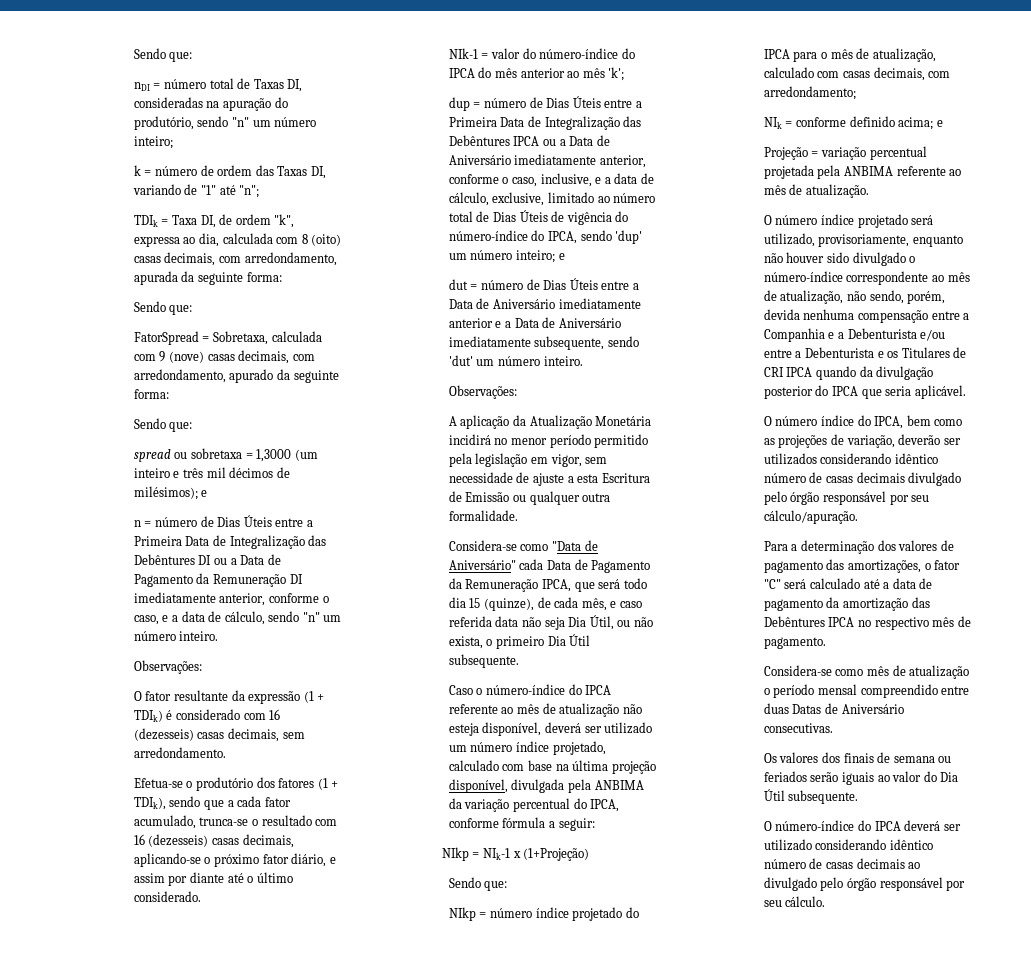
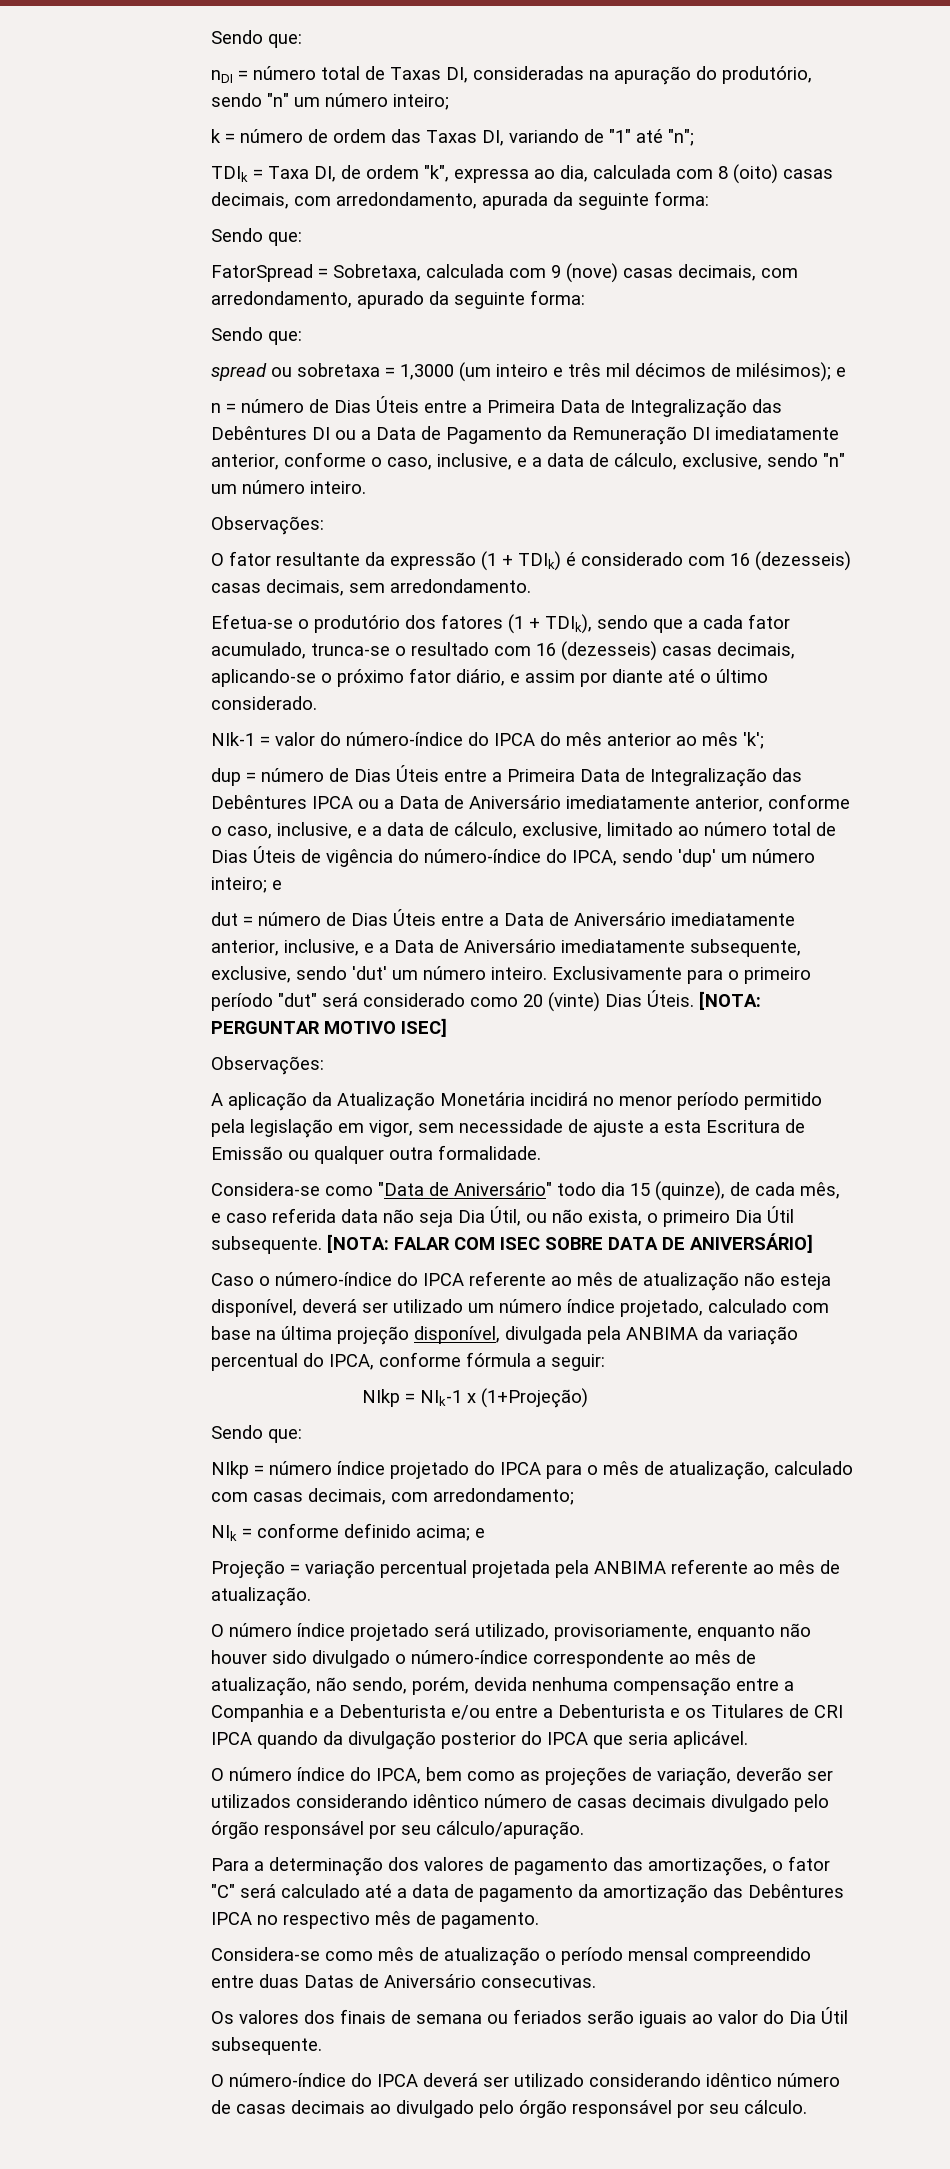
[162,611,265,625] e a data de cálculo, -> [437,453,763,470] inclusive, e a data de cálculo, exclusive,
[448,318,493,328] anterior -> [211,939,360,956] anterior, inclusive,
(605, 343) none -> [211,966,292,983] exclusive,
(583, 361) none -> [552,966,812,984] [211,990,762,1012] [211,1018,448,1037] Exclusivamente para o primeiro período "dut" será considerado como 20 (vinte) Dias Úteis. [NOTA: PERGUNTAR MOTIVO ISEC]
[519,559,651,573] [448,578,621,592] cada Data de Pagamento da Remuneração IPCA, que será -> (553, 1189) none
(519, 661) none -> [327,1233,814,1253] [NOTA: FALAR COM ISEC SOBRE DATA DE ANIVERSÁRIO]

